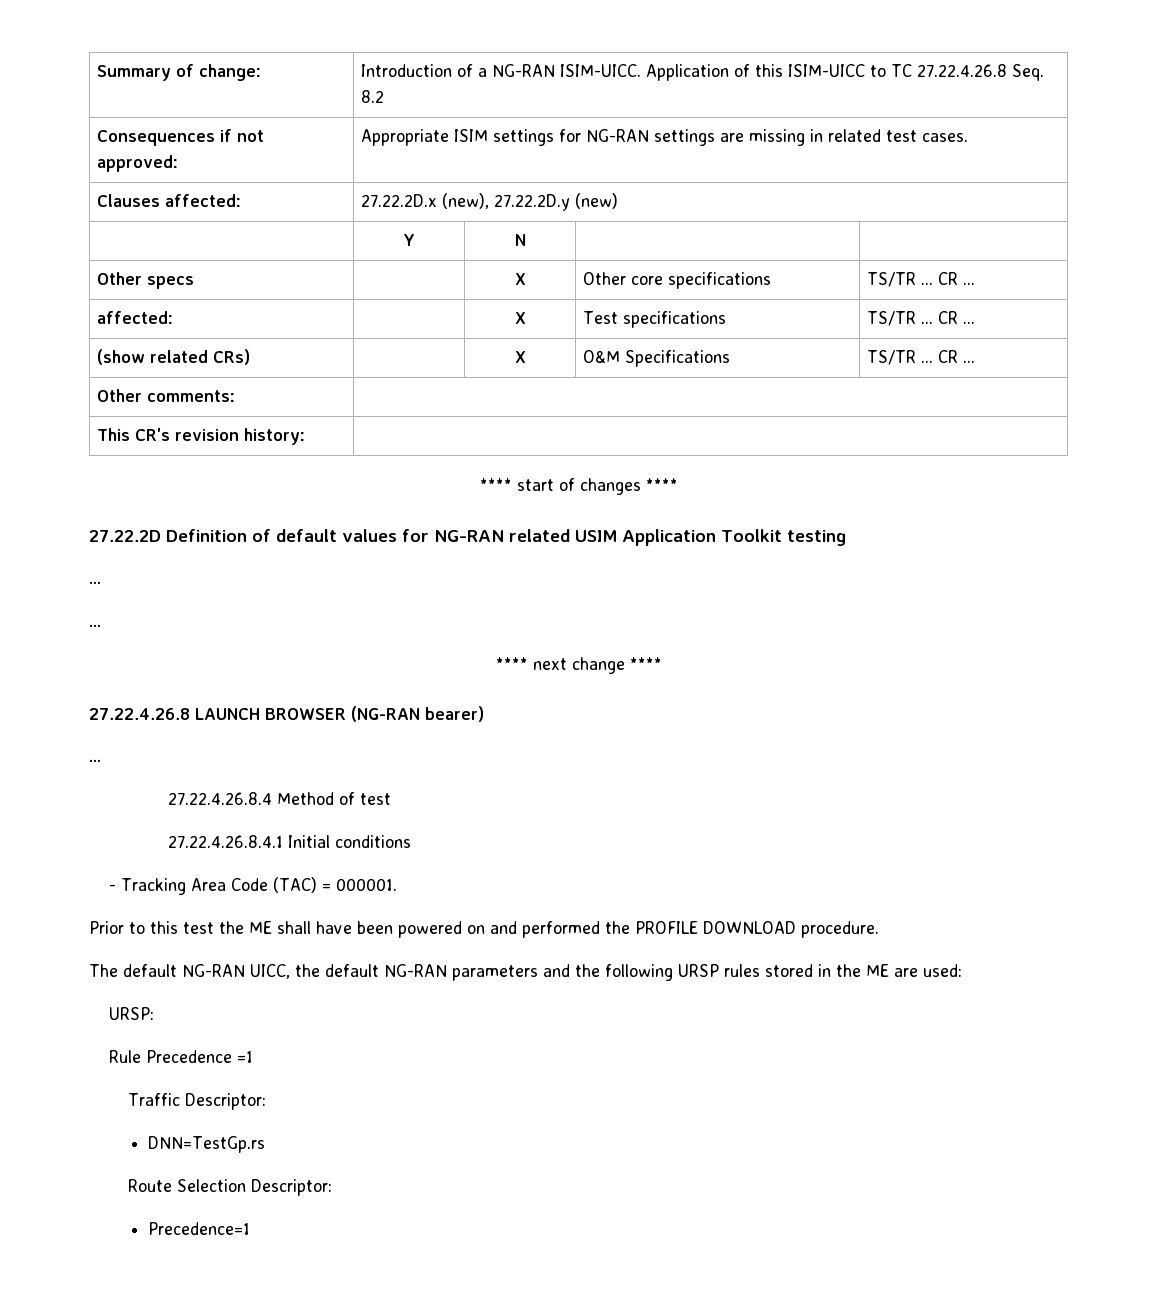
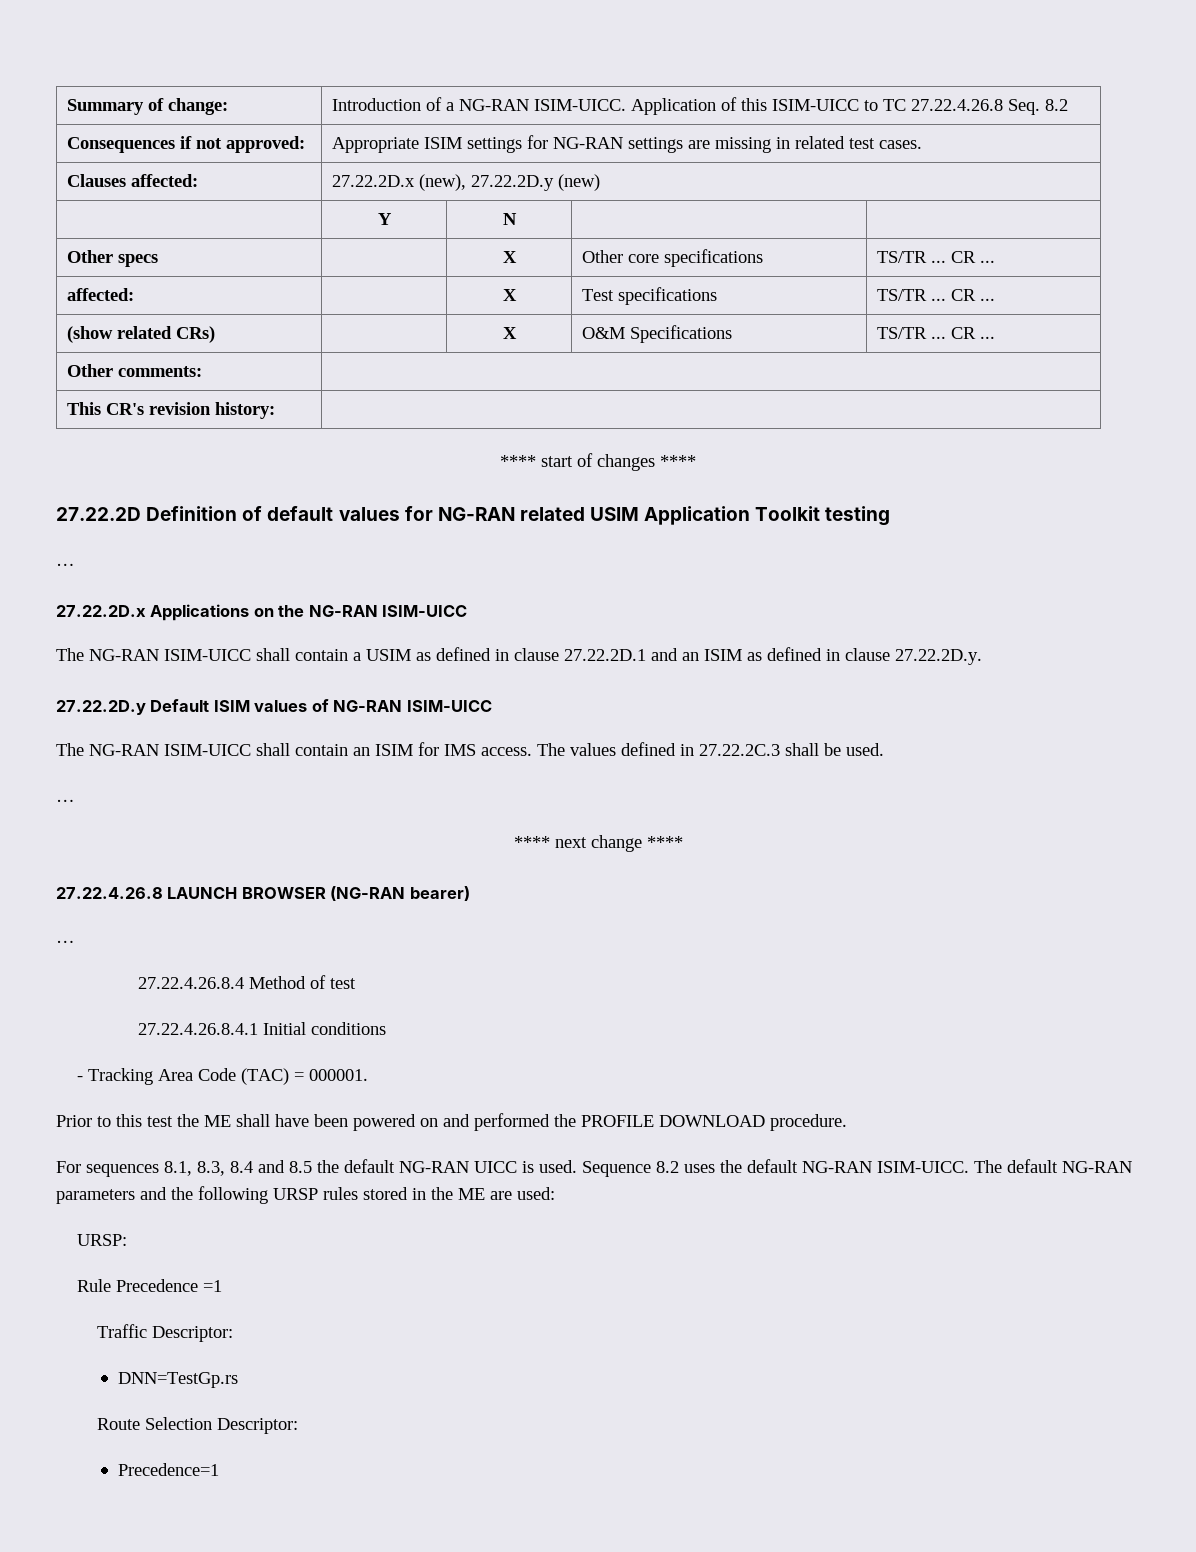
(101, 582) none -> [56,604,468,621] [56,647,982,665] [56,699,492,715] [56,742,884,756] // 27.22.2D.x Applications on the NG-RAN ISIM-UICC // The NG-RAN ISIM-UICC shall contain a USIM as defined in clause 27.22.2D.1 and an ISIM as defined in clause 27.22.2D.y. // 27.22.2D.y Default ISIM values of NG-RAN ISIM-UICC // The NG-RAN ISIM-UICC shall contain an ISIM for IMS access. The values defined in 27.22.2C.3 shall be used.
[89,964,320,979] The default NG-RAN UICC, the -> [56,1159,1002,1177] For sequences 8.1, 8.3, 8.4 and 8.5 the default NG-RAN UICC is used. Sequence 8.2 uses the default NG-RAN ISIM-UICC. The

